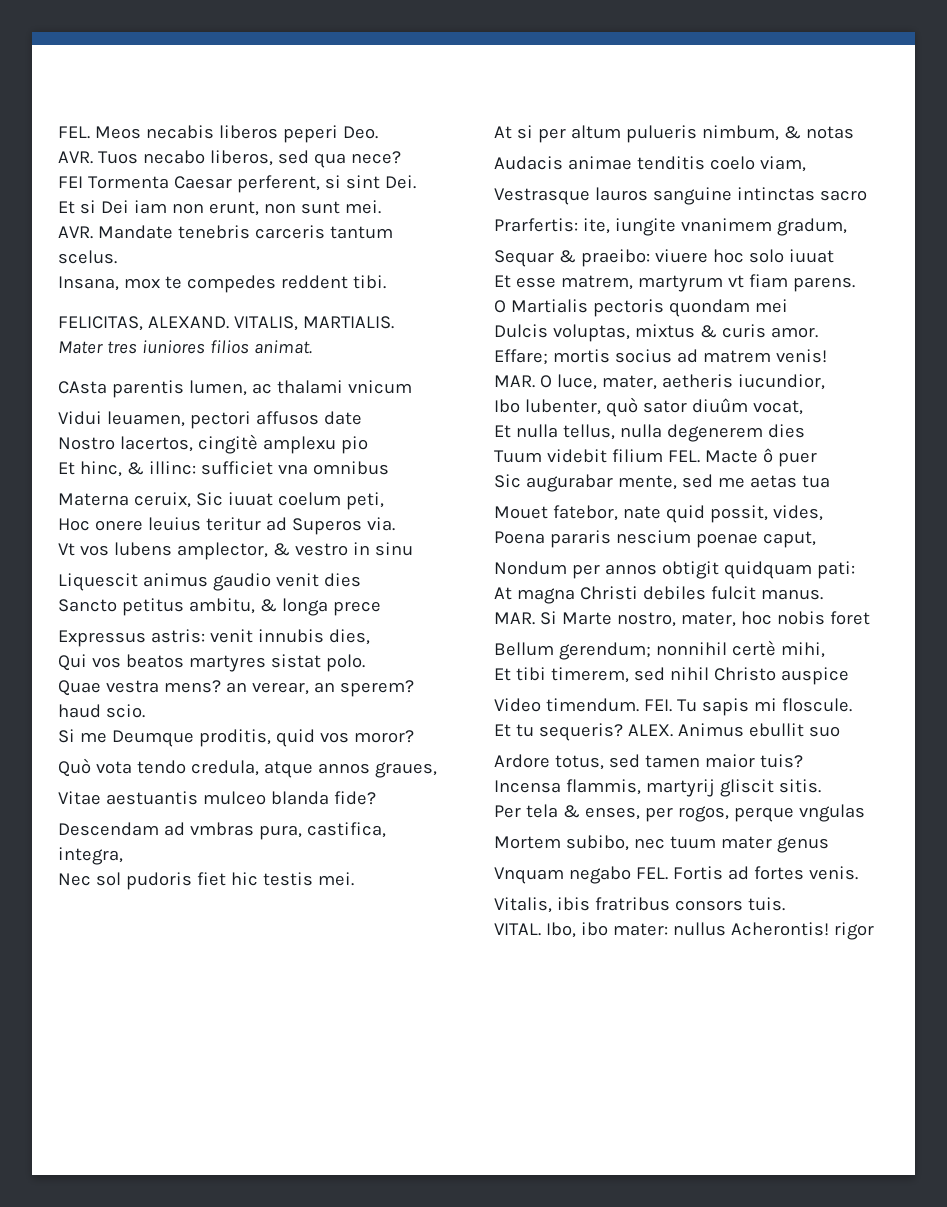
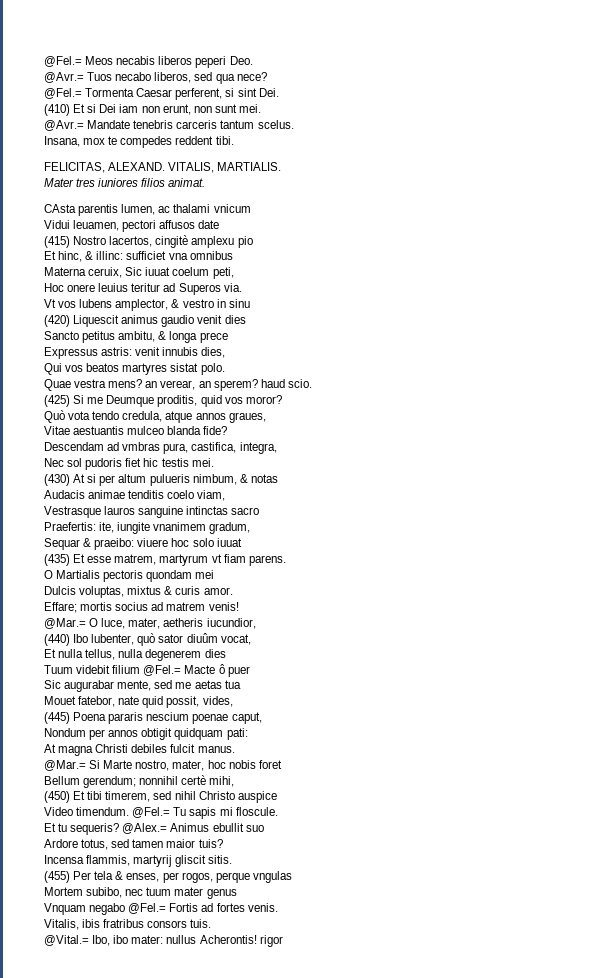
[58,126,90,139] FEL. -> [44,56,82,67] @Fel.=
[58,151,93,164] AVR. -> [44,72,84,83] @Avr.=
[58,176,83,188] FEI -> [44,88,82,99] @Fel.=
(416, 182) none -> [44,104,70,116] (410)
[58,226,93,239] AVR. -> [44,120,84,131] @Avr.=
(362, 418) none -> [44,236,70,248] (415)
(413, 549) none -> [44,315,70,327] (420)
(145, 711) none -> [44,395,70,407] (425)
(354, 879) none -> [44,474,70,486] (430)
[494,218,578,232] Prarfertis: -> [44,522,96,531] Praefertis:
(834, 256) none -> [44,554,70,566] (435)
[494,375,535,388] MAR. -> [44,618,86,629] @Mar.=
(825, 382) none -> [44,634,70,646] (440)
[667,450,700,463] FEL. -> [143,665,182,676] @Fel.=
(823, 513) none -> [44,712,70,724] (445)
[494,612,535,625] MAR. -> [44,760,86,771] @Mar.=
(825, 650) none -> [44,791,70,803] (450)
[643,699,672,712] FEI. -> [132,807,171,818] @Fel.=
[627,724,673,737] ALEX. -> [122,823,168,834] @Alex.=
(821, 786) none -> [44,871,70,883] (455)
[635,867,668,880] FEL. -> [128,903,167,914] @Fel.=
[494,923,541,936] VITAL. -> [44,935,89,946] @Vital.=

